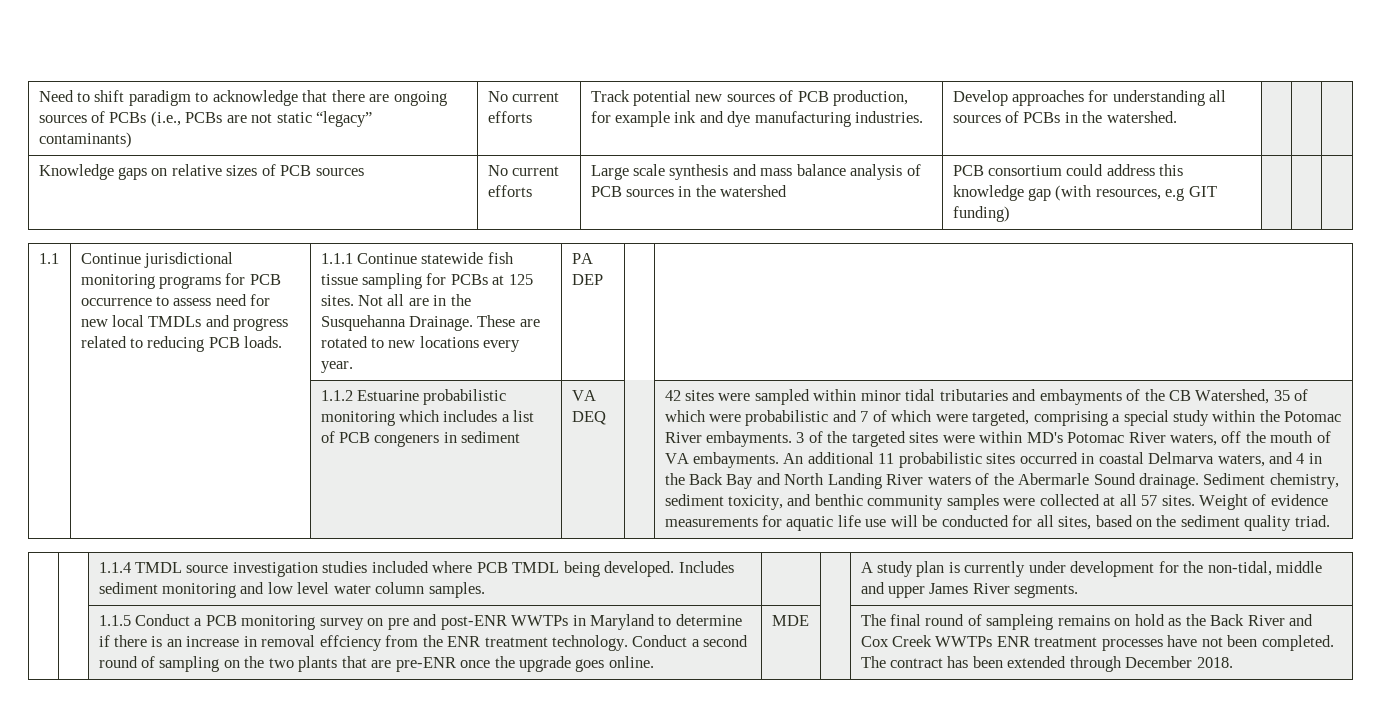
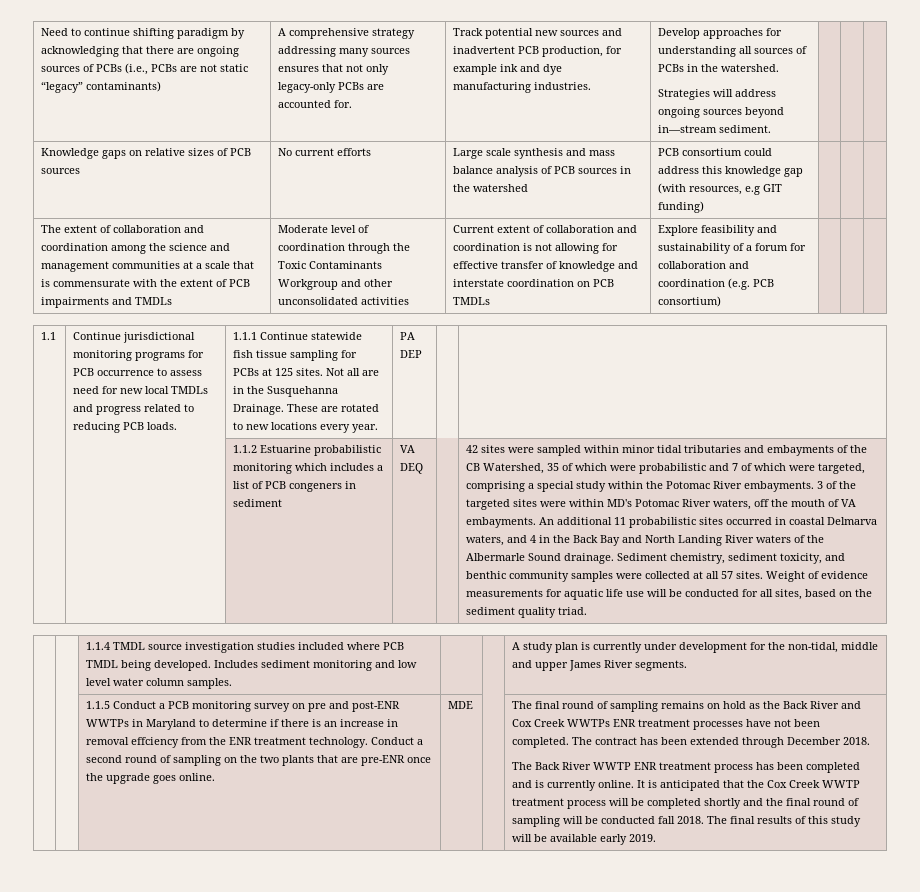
[94,90,298,106] shift paradigm to acknowledge -> [84,28,246,39] [41,46,120,57] continue shifting paradigm by acknowledging
[487,91,559,102] [487,111,532,123] No current efforts -> [278,28,416,39] [278,46,411,57] [278,64,390,75] [278,82,385,93] [278,100,353,108] A comprehensive strategy addressing many sources ensures that not only legacy-only PCBs are accounted for.
[779,90,794,102] of -> [602,28,623,36] [453,46,516,54] and inadvertent
(1177, 117) none -> [658,89,777,100] [658,107,785,118] [658,125,772,133] // Strategies will address ongoing sources beyond in—stream sediment.
(1010, 214) none -> [41,225,205,233] [41,243,231,254] [41,261,255,272] [41,279,251,287] [41,297,173,308] [278,225,370,233] [278,243,411,254] [278,261,383,269] [278,279,394,290] [278,297,410,305] [453,225,638,233] [453,243,619,254] [453,261,639,272] [453,279,615,287] [453,297,491,305] [658,225,778,236] [658,243,807,254] [658,261,750,269] [658,278,775,290] [658,296,722,307] // The extent of collaboration and coordination among the science and management communities at a scale that is commensurate with the extent of PCB impairments and TMDLs | Moderate level of coordination through the Toxic Contaminants Workgroup and other unconsolidated activities | Current extent of collaboration and coordination is not allowing for effective transfer of knowledge and interstate coordination on PCB TMDLs | Explore feasibility and sustainability of a forum for collaboration and coordination (e.g. PCB consortium) | | |
[1018,473,1090,485] Abermarle -> [466,553,526,561] Albermarle
[986,614,1054,630] sampleing -> [610,701,659,712] sampling
(1233, 662) none -> [512,762,861,773] [512,780,861,791] [512,798,860,809] [512,816,862,827] [512,834,657,845] // The Back River WWTP ENR treatment process has been completed and is currently online. It is anticipated that the Cox Creek WWTP treatment process will be completed shortly and the final round of sampling will be conducted fall 2018. The final results of this study will be available early 2019.

